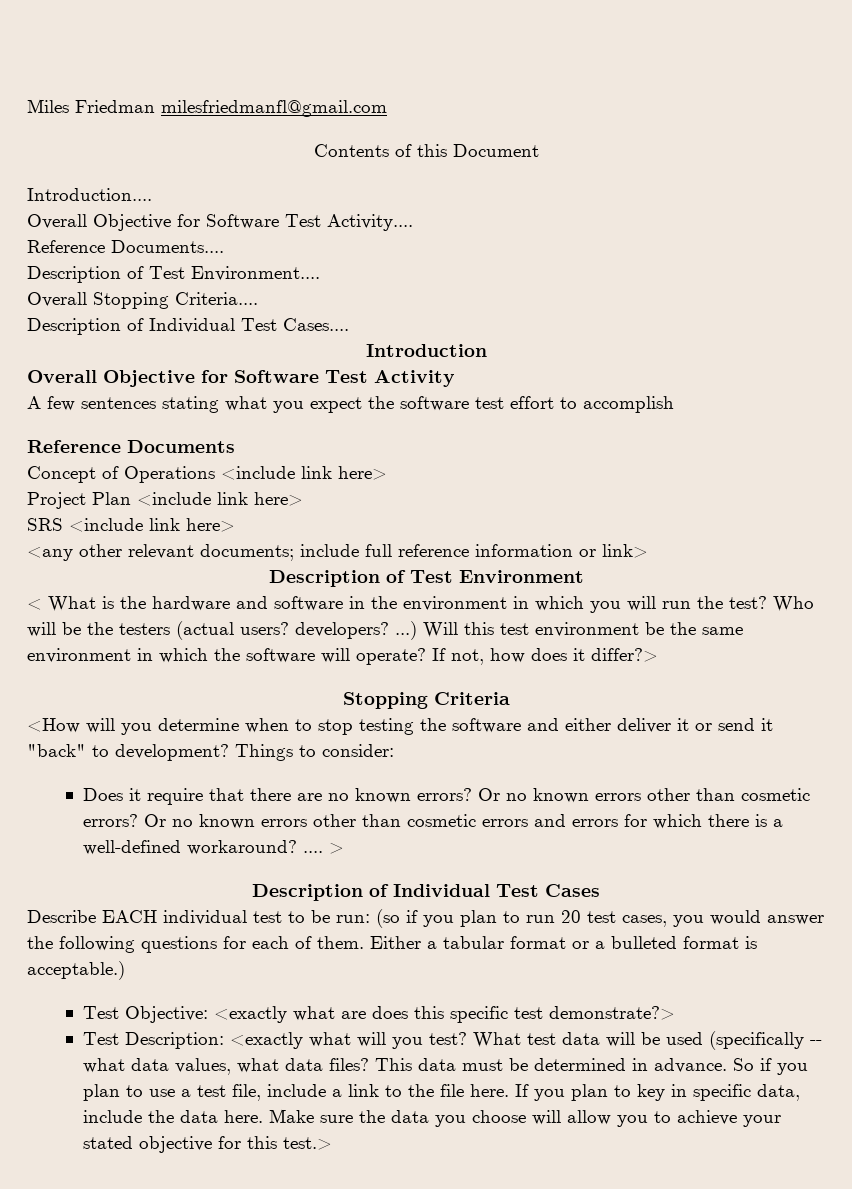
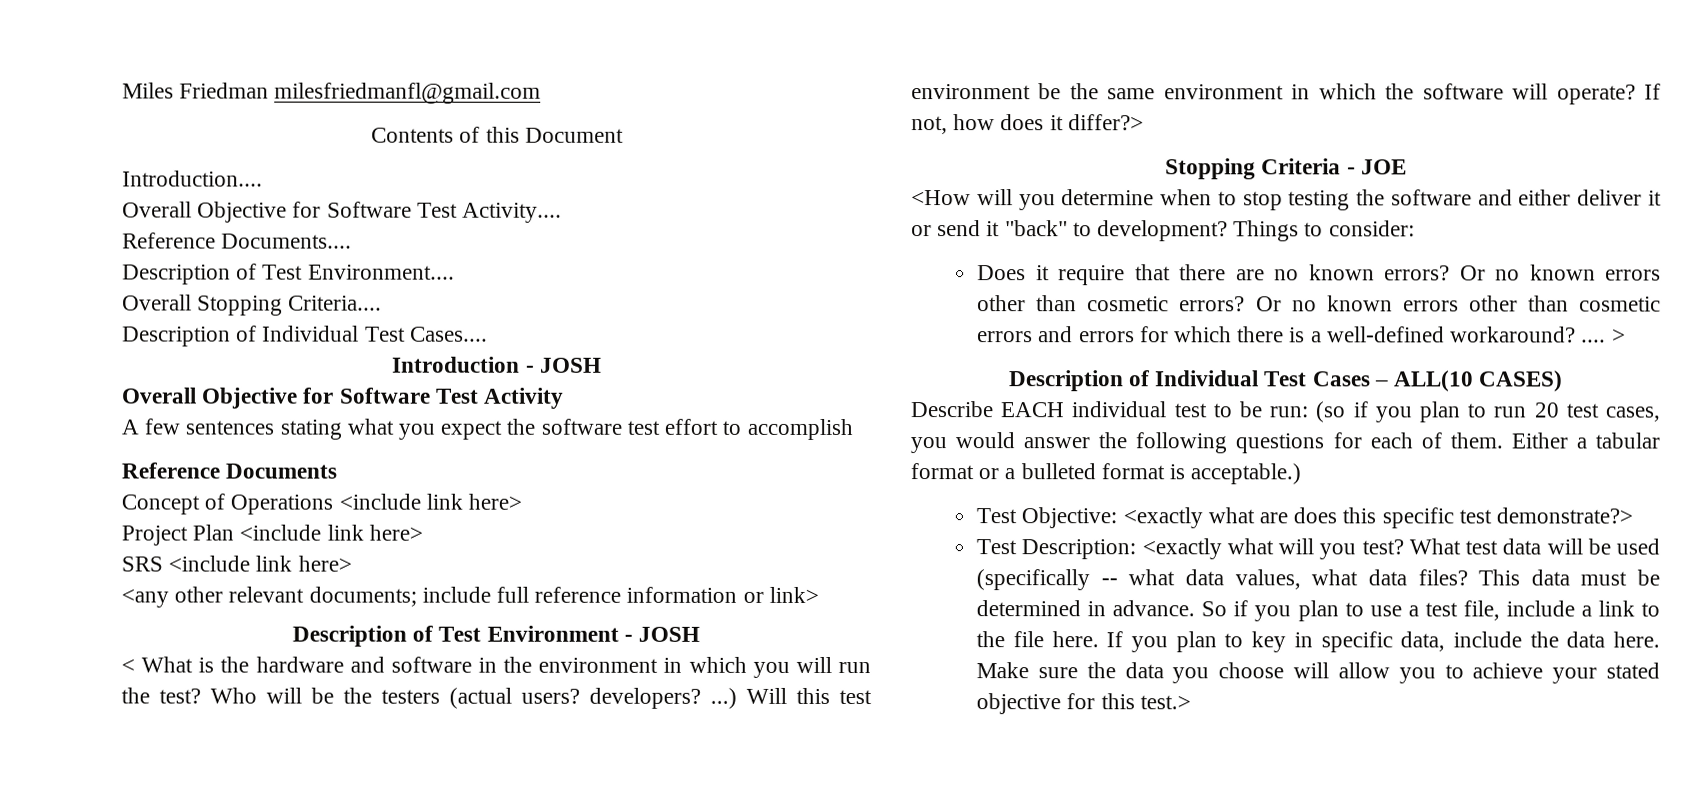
(487, 350) none -> [525,357,602,373] - JOSH
(584, 576) none -> [623,626,701,642] - JOSH
(510, 698) none -> [1346,159,1407,175] - JOE
(600, 890) none -> [1374,370,1564,392] – ALL(10 CASES)

